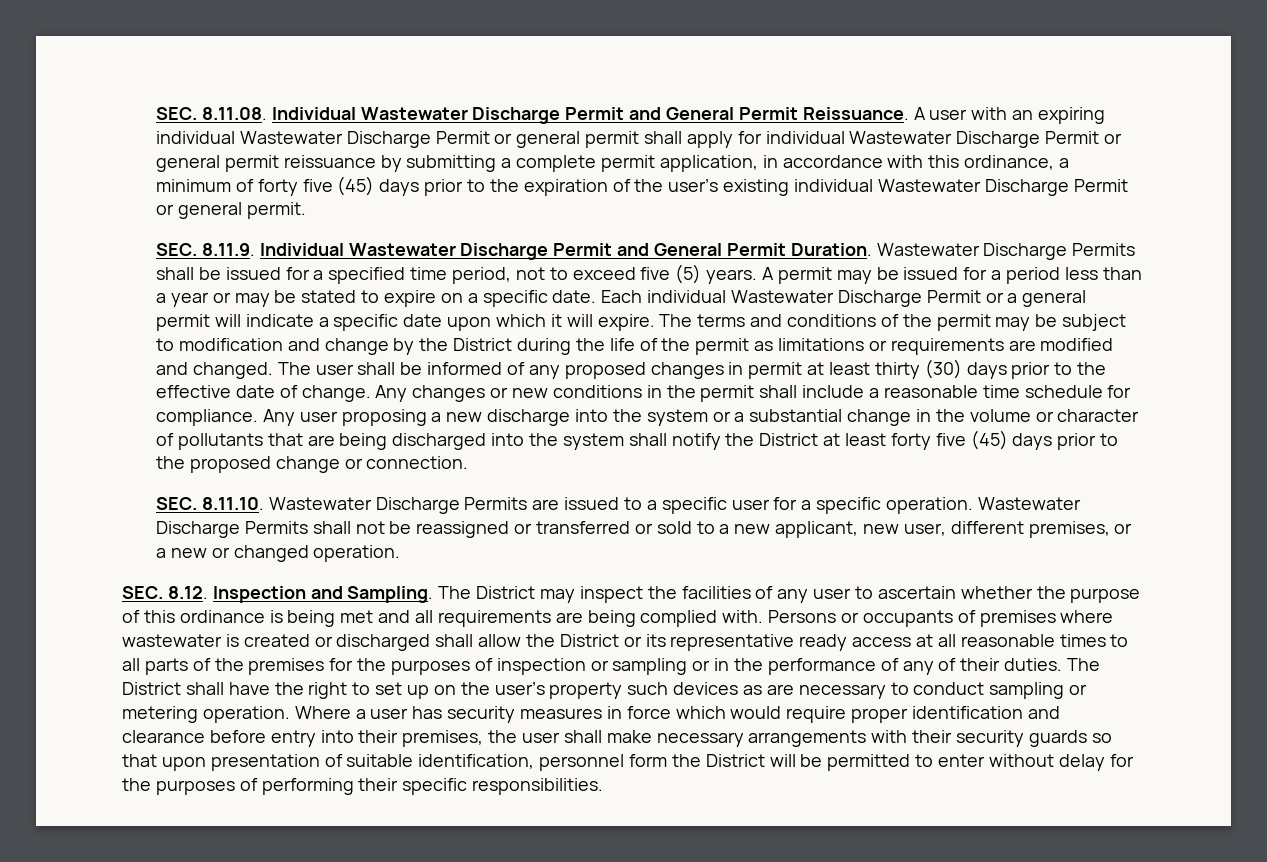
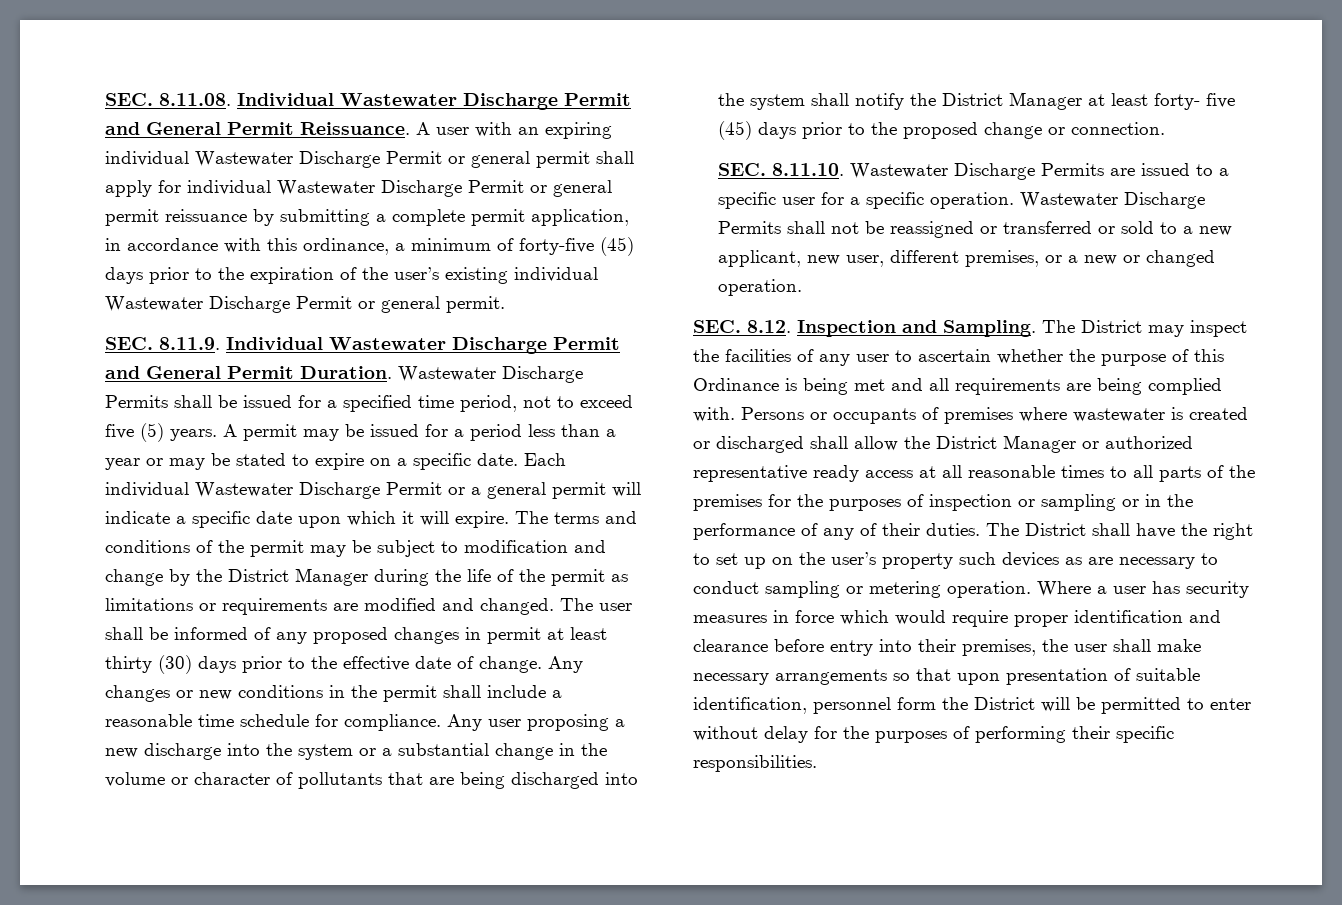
[257,179,333,196] forty five -> [519,238,595,255] forty-five
(513, 344) none -> [295,568,369,586] Manager
[823,433,931,450] at least forty -> [1009,92,1201,110] Manager at least forty-
[179,610,265,623] ordinance -> [693,378,779,391] Ordinance
[623,634,666,647] or its -> [1003,435,1193,453] Manager or authorized
[871,730,1087,747] with their security guards -> (887, 677) none

